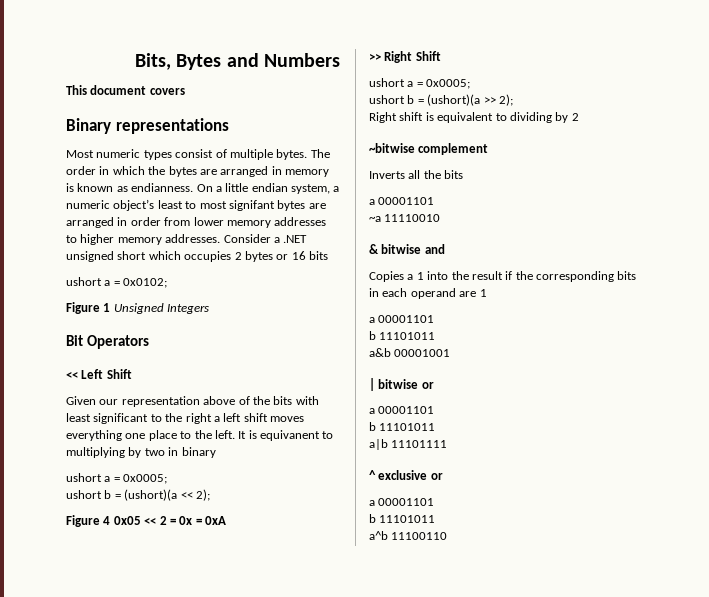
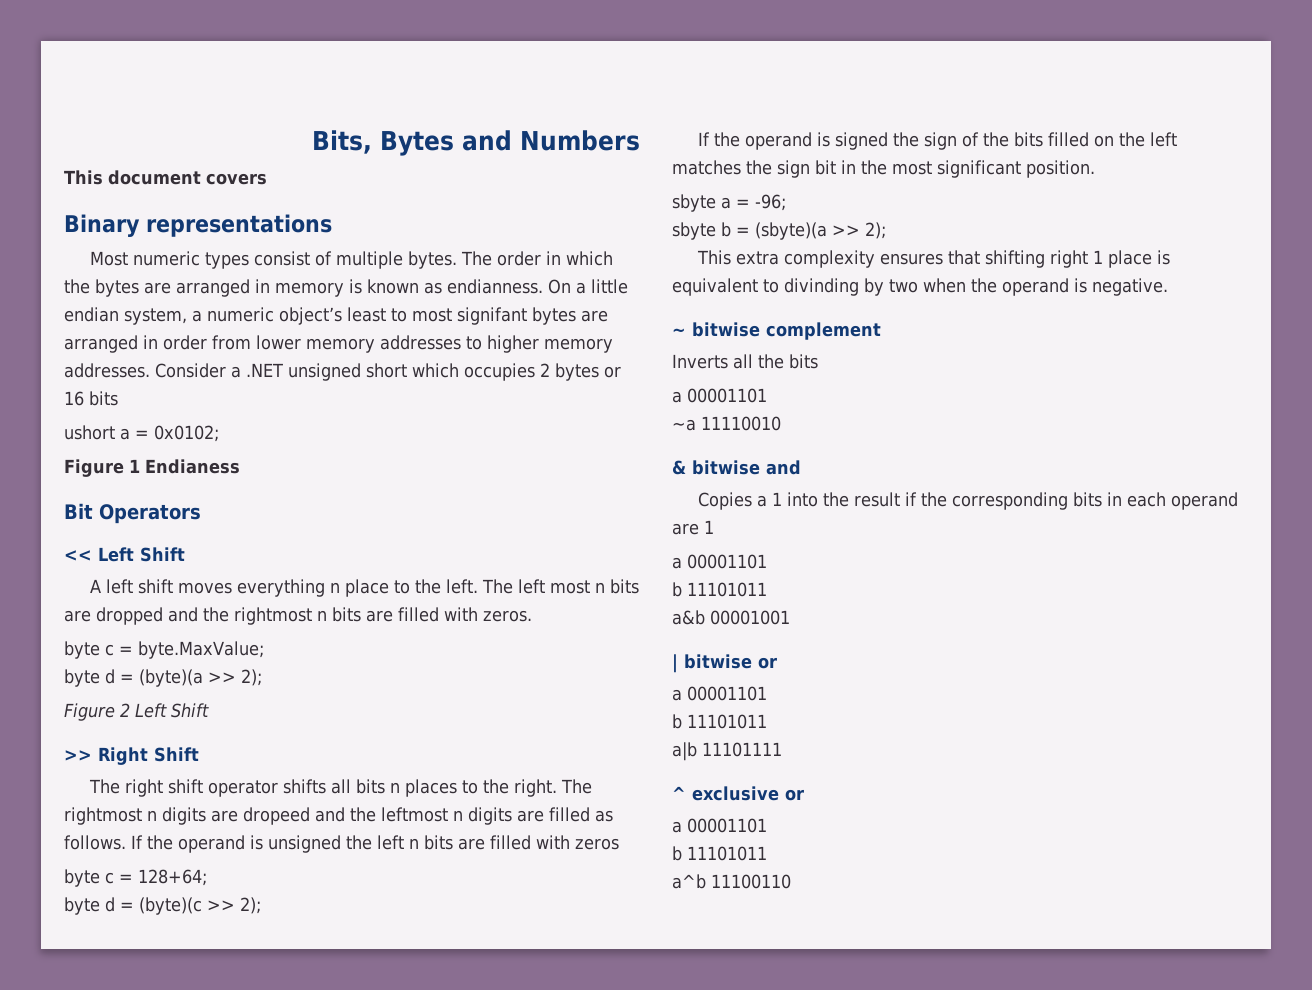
[113,303,210,314] Unsigned Integers -> [145,459,240,474] Endianess
[66,396,319,407] [66,413,220,424] Given our representation above of the bits with least significant to the right a -> [90,579,102,593] A
[125,433,146,439] one -> [330,582,341,593] n
[238,430,334,441] [66,447,216,458] [66,473,168,484] [66,489,210,501] [66,515,226,527] [369,51,441,63] [369,78,471,89] [369,94,513,106] [369,112,579,123] [369,143,415,153] It is equivanent to multiplying by two in binary // ushort a = 0x0005; // ushort b = (ushort)(a << 2); // Figure 4 0x05 << 2 = 0x = 0xA // >> Right Shift // ushort a = 0x0005; // ushort b = (ushort)(a >> 2); // Right shift is equivalent to dividing by 2 // ~bitwise -> [482,579,640,594] [64,607,532,625] [64,641,264,659] [64,669,262,687] [64,703,209,721] [64,747,199,765] [89,779,593,797] [64,807,613,825] [64,835,619,853] [64,869,207,887] [64,897,261,915] [698,132,1178,150] [672,160,1095,178] [672,194,786,212] [672,222,886,240] [697,250,1171,268] [672,278,1168,296] [672,322,760,337] The left most n bits are dropped and the rightmost n bits are filled with zeros. // byte c = byte.MaxValue; // byte d = (byte)(a >> 2); // Figure 2 Left Shift // >> Right Shift // The right shift operator shifts all bits n places to the right. The rightmost n digits are dropeed and the leftmost n digits are filled as follows. If the operand is unsigned the left n bits are filled with zeros // byte c = 128+64; // byte d = (byte)(c >> 2); // If the operand is signed the sign of the bits filled on the left matches the sign bit in the most significant position. // sbyte a = -96; // sbyte b = (sbyte)(a >> 2); // This extra complexity ensures that shifting right 1 place is equivalent to divinding by two when the operand is negative. // ~ bitwise

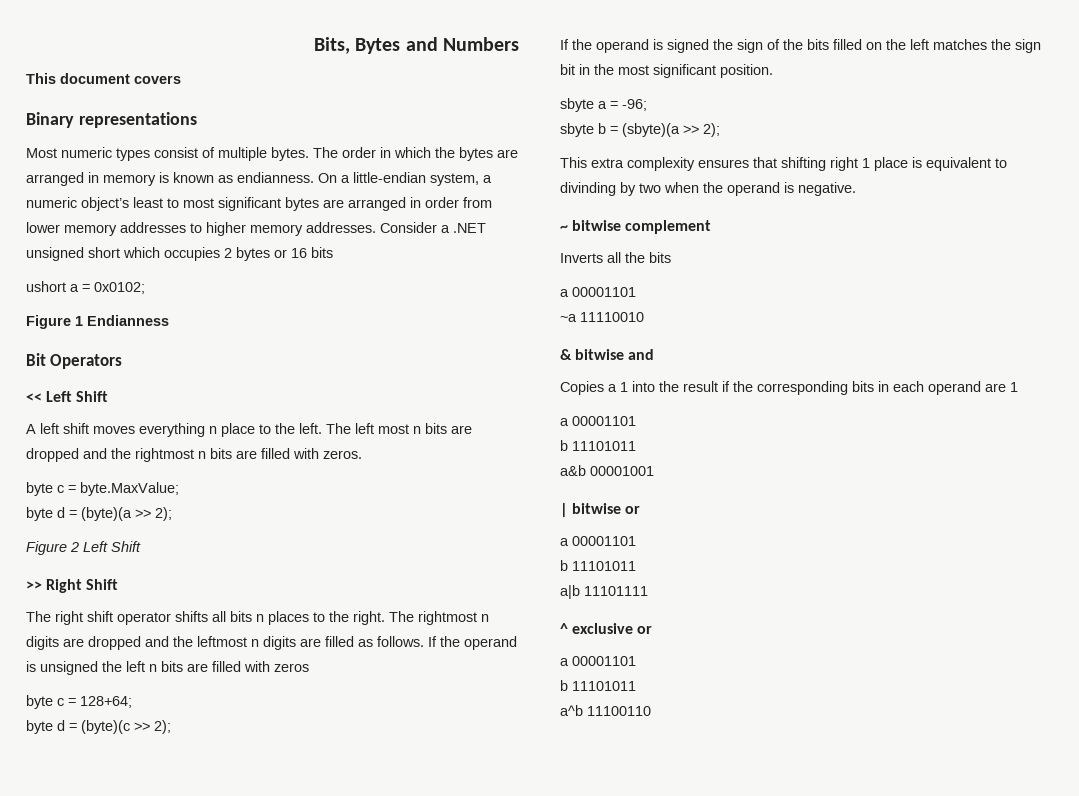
[591,279,628,294] [64,307,119,322] little endian -> [353,172,426,183] little-endian
[457,307,527,325] signifant -> [218,197,281,211] significant
[145,459,240,474] Endianess -> [87,315,169,326] Endianness
[243,807,310,825] dropeed -> [88,636,141,650] dropped

